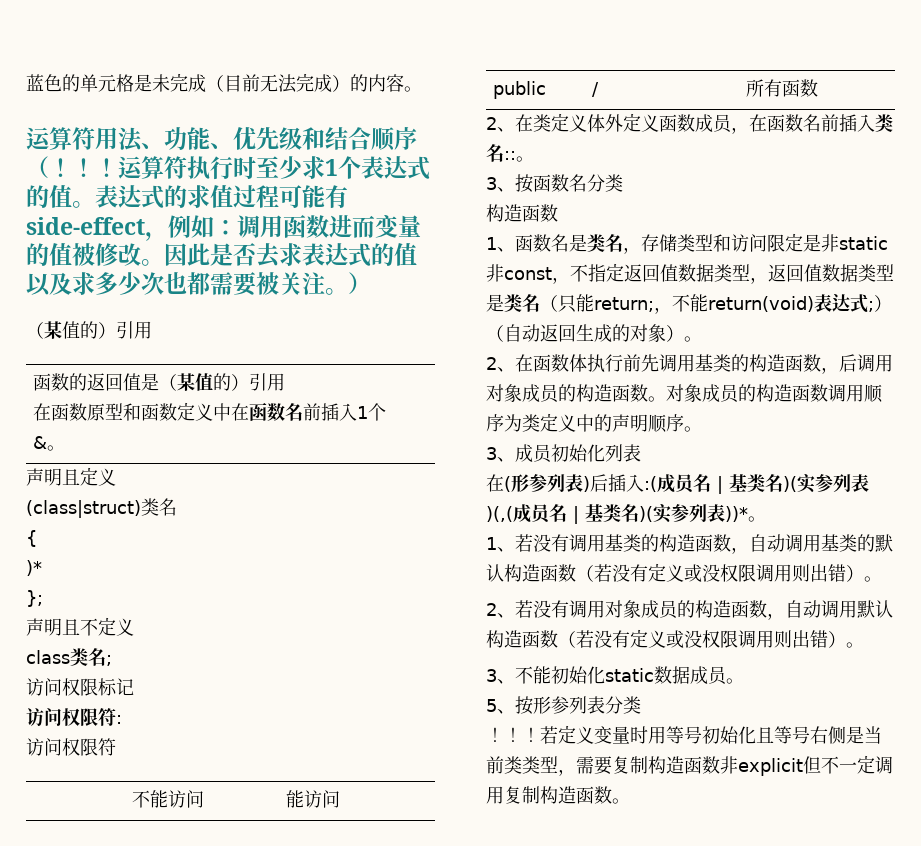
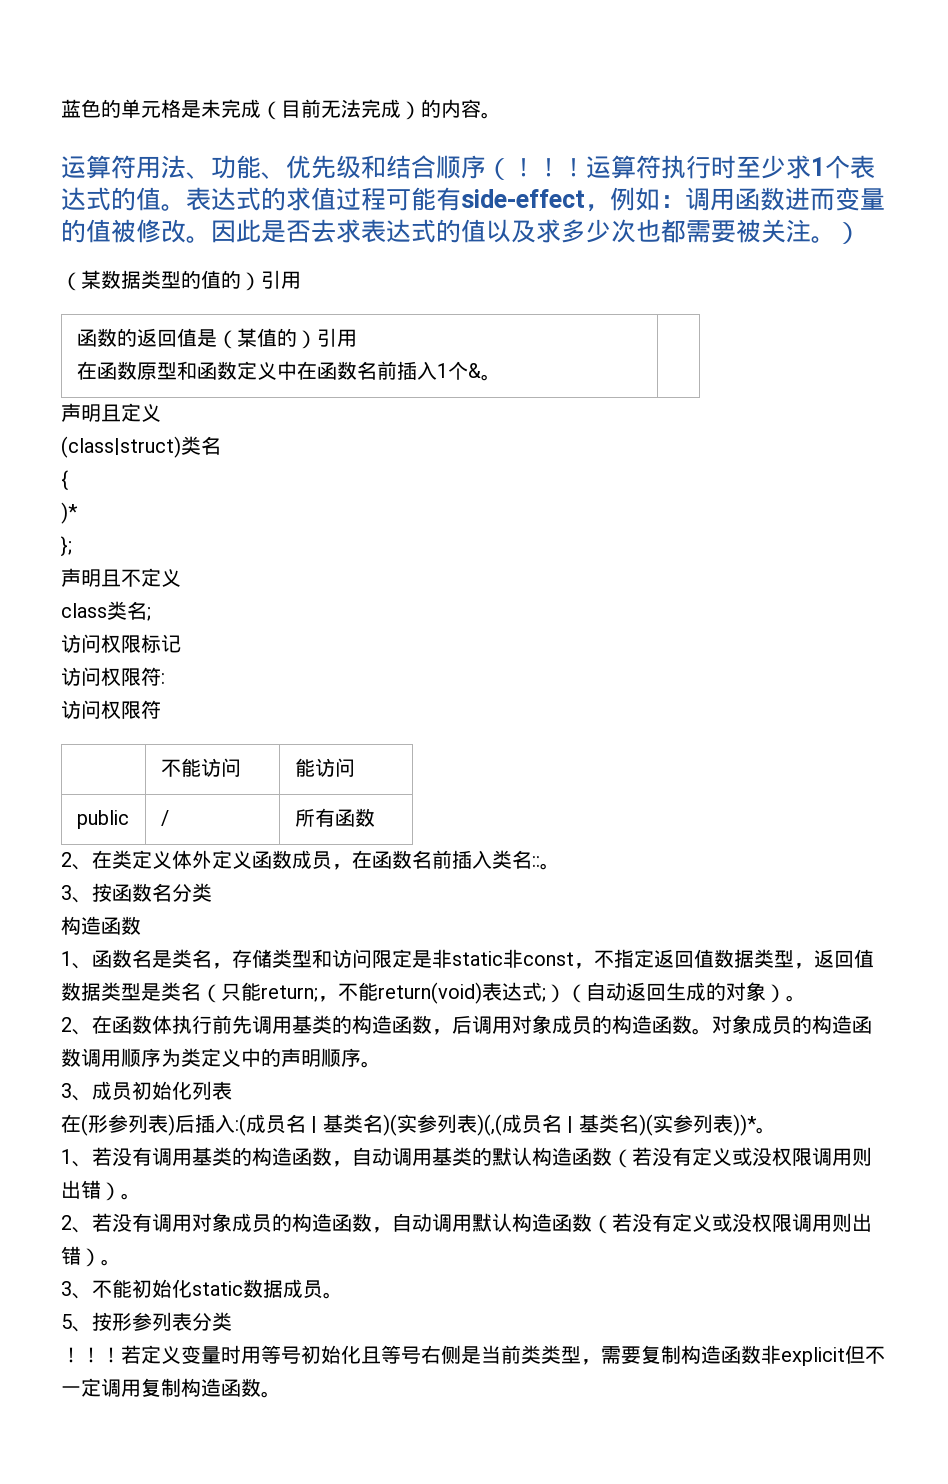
(62, 330) none -> [101,270,201,289] 数据类型的

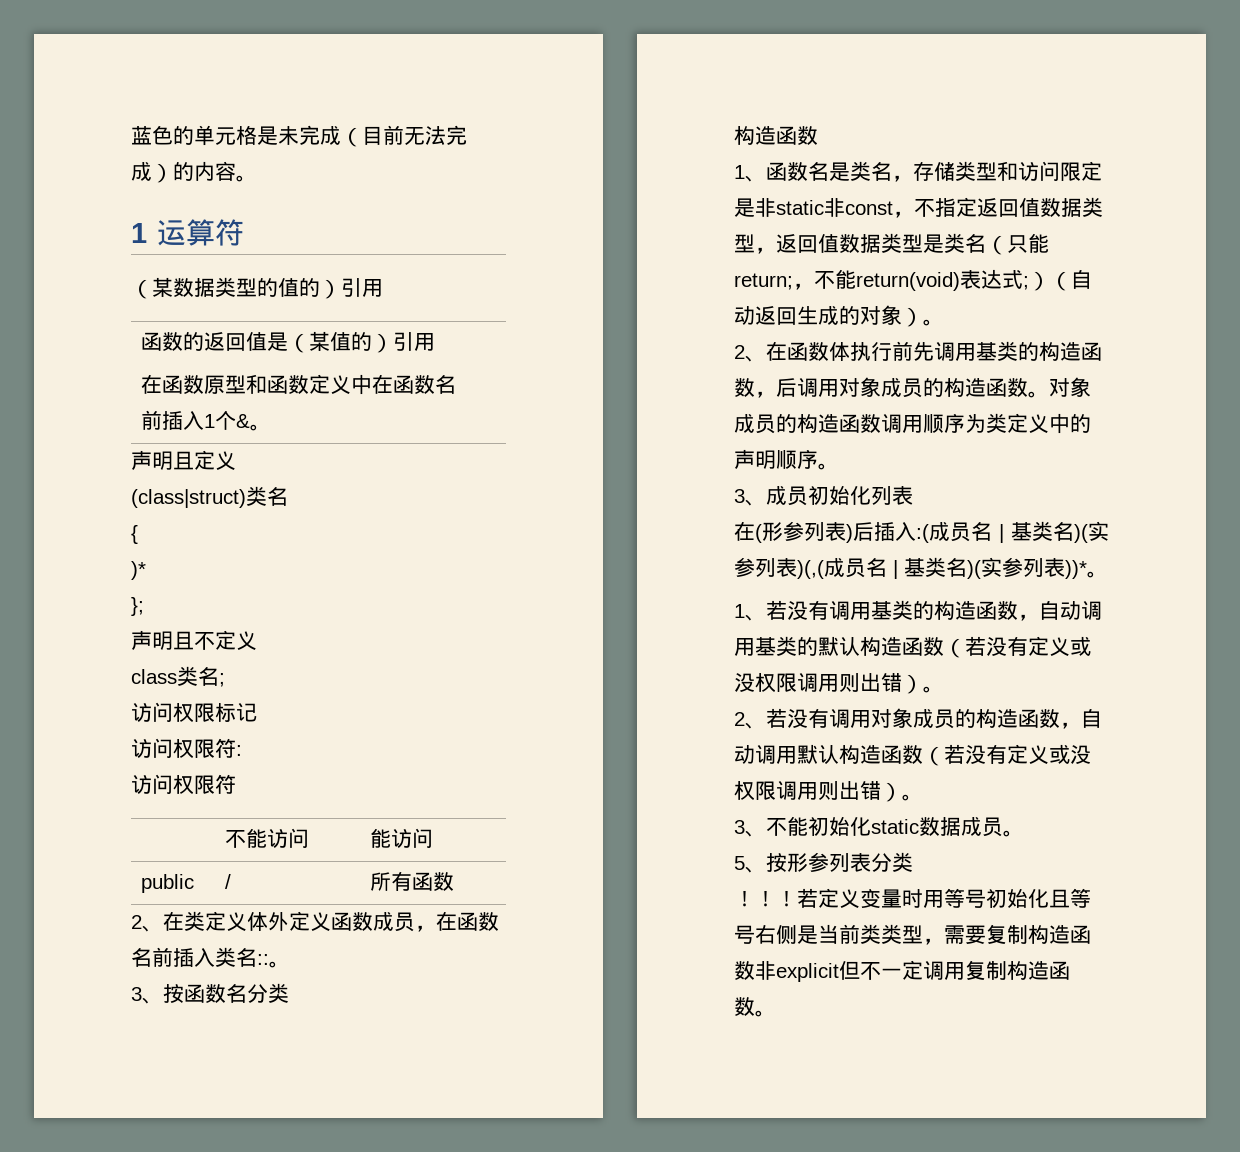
[61,155,875,180] [61,187,885,212] [61,219,861,244] 运算符用法、功能、优先级和结合顺序（！！！运算符执行时至少求1个表达式的值。表达式的求值过程可能有side-effect，例如：调用函数进而变量的值被修改。因此是否去求表达式的值以及求多少次也都需要被关注。） -> [131,219,245,246] 1运算符

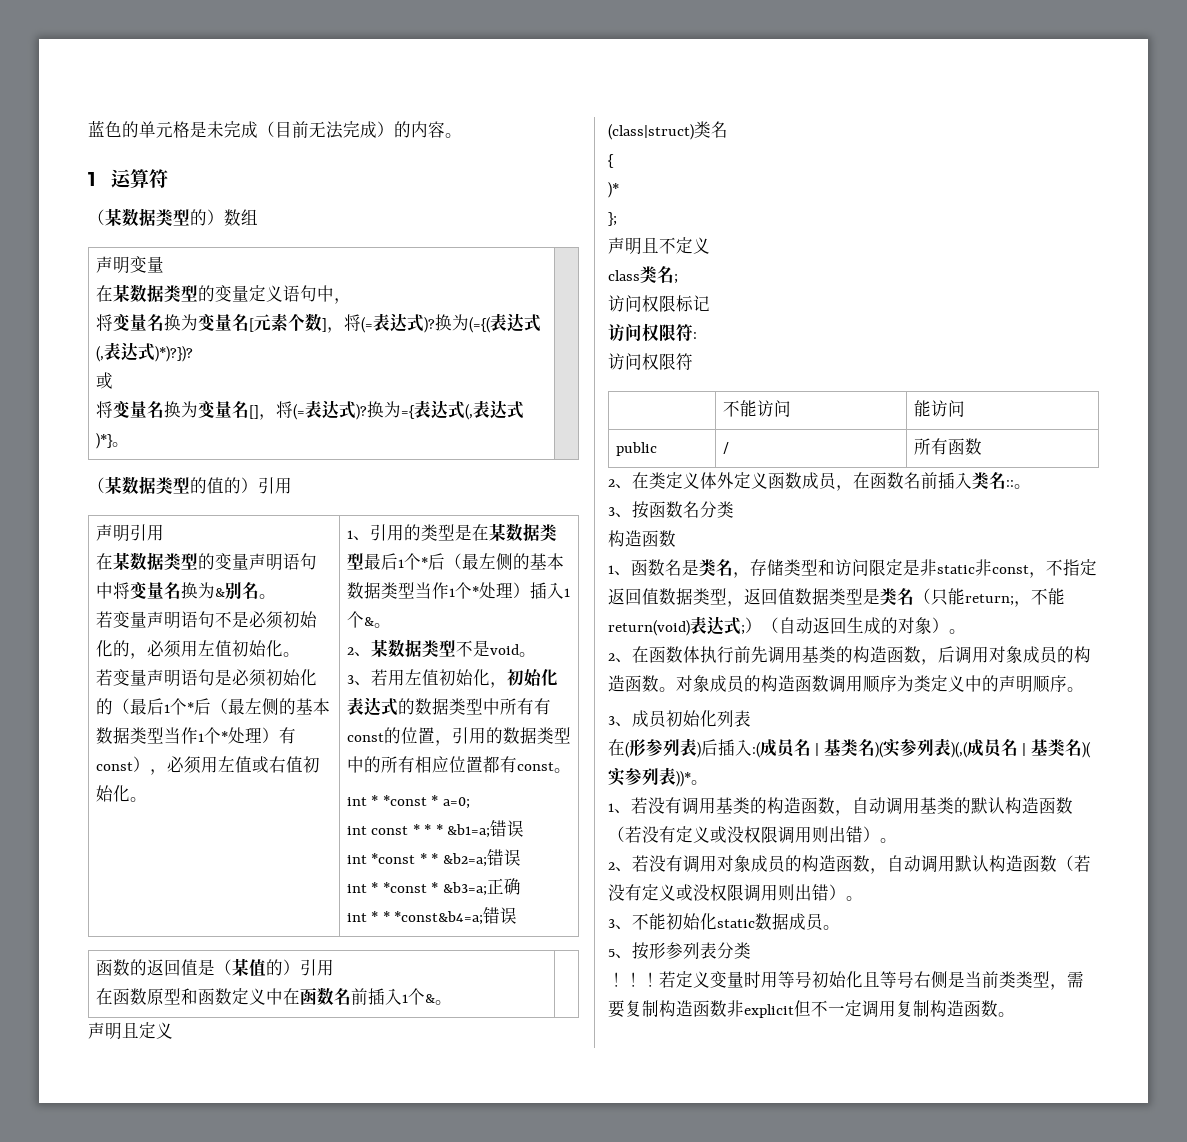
(245, 232) none -> [88,208,258,227] [95,256,164,274] [95,284,351,304] [95,313,541,333] [95,342,193,362] [95,372,113,389] [95,400,524,420] [95,433,129,449] // （某数据类型的）数组 // 声明变量 // 在某数据类型的变量定义语句中， // 将变量名换为变量名[元素个数]，将(=表达式)?换为(={(表达式(,表达式)*)?})? // 或 // 将变量名换为变量名[]，将(=表达式)?换为={表达式(,表达式)*}。 |
(383, 288) none -> [95,524,164,542] [95,552,317,571] [95,582,276,600] [95,611,317,629] [95,640,300,659] [95,669,317,687] [95,698,330,715] [95,727,296,744] [95,756,320,775] [95,785,147,802] [346,523,557,542] [346,553,564,570] [346,582,570,599] [346,611,391,628] [346,639,536,658] [346,669,558,688] [346,697,551,716] [346,727,571,746] [346,756,571,773] [346,795,470,809] [346,820,524,838] [346,849,521,867] [346,878,521,896] [346,907,518,925] // 声明引用 // 在某数据类型的变量声明语句中将变量名换为&别名。 // 若变量声明语句不是必须初始化的，必须用左值初始化。 // 若变量声明语句是必须初始化的（最后1个*后（最左侧的基本数据类型当作1个*处理）有const），必须用左值或右值初始化。 | 1、引用的类型是在某数据类型最后1个*后（最左侧的基本数据类型当作1个*处理）插入1个&。 // 2、某数据类型不是void。 // 3、若用左值初始化，初始化表达式的数据类型中所有有const的位置，引用的数据类型中的所有相应位置都有const。 // int * *const * a=0; // int const * * * &b1=a;错误 // int *const * * &b2=a;错误 // int * *const * &b3=a;正确 // int * * *const&b4=a;错误

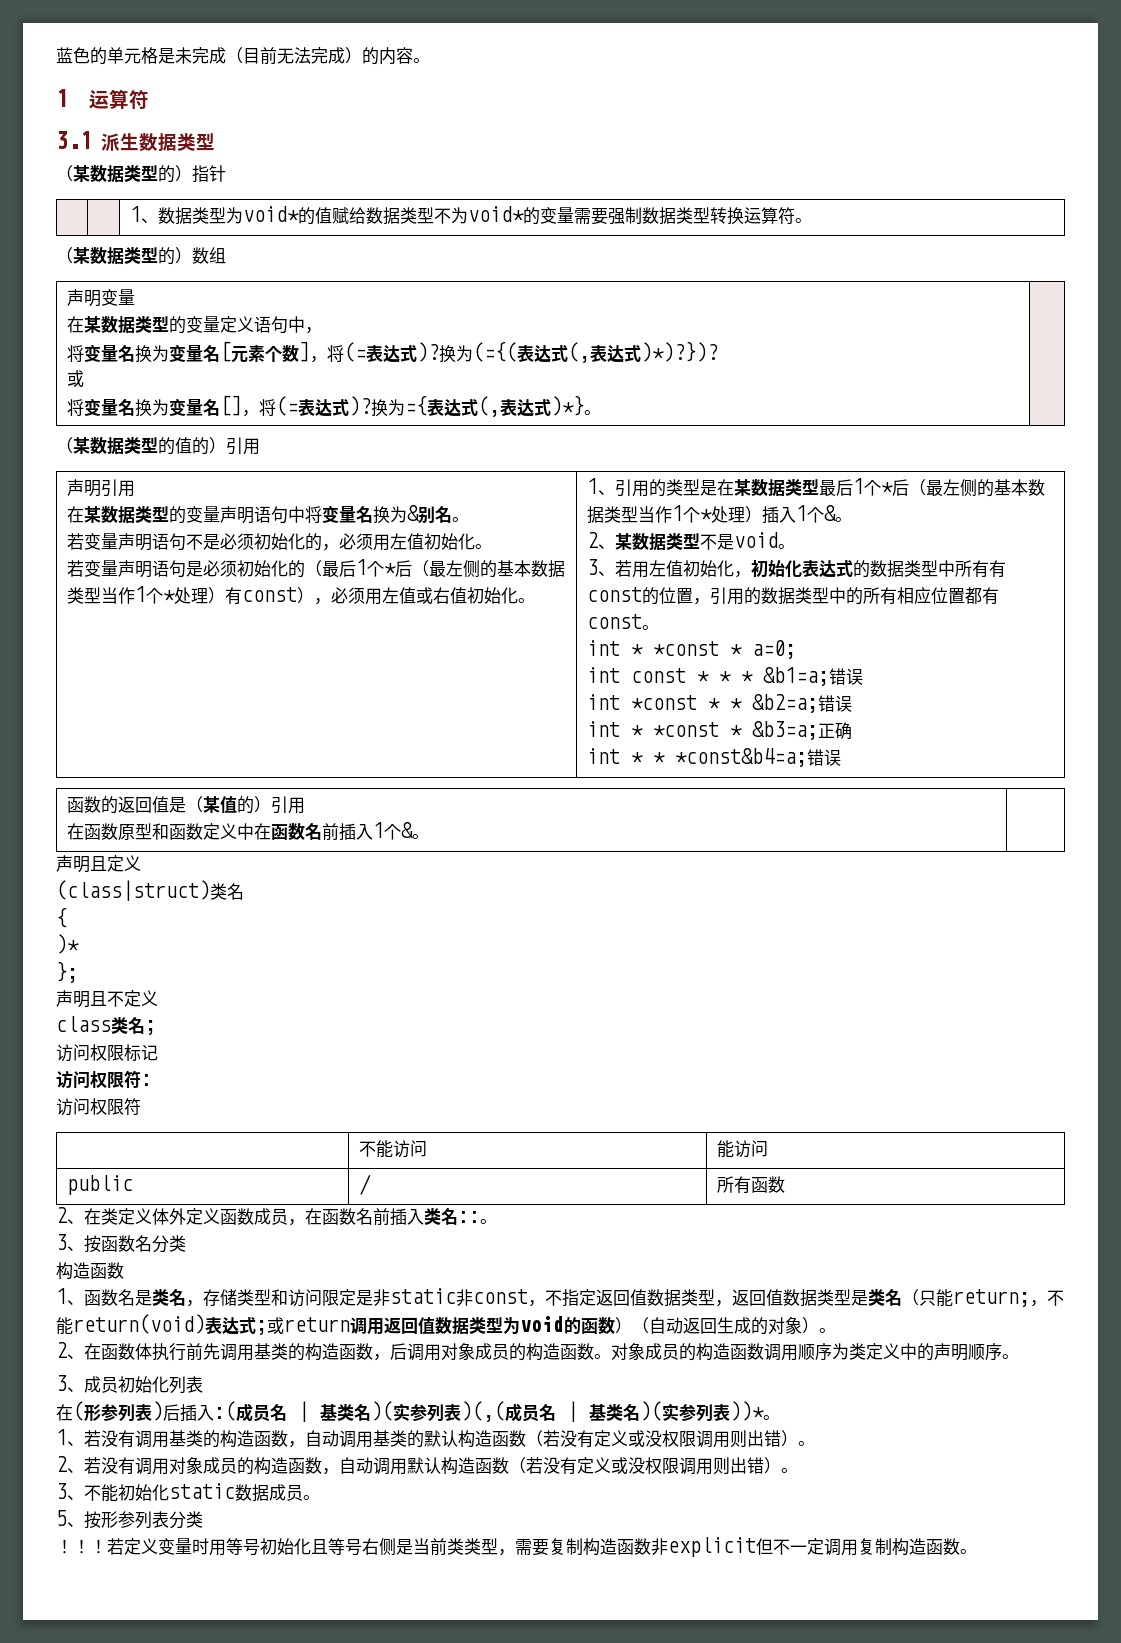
(169, 178) none -> [56,131,215,151] [56,165,226,183] [129,206,812,225] // 3.1派生数据类型 // （某数据类型的）指针 // | | 1、数据类型为void*的值赋给数据类型不为void*的变量需要强制数据类型转换运算符。
(745, 630) none -> [267,1316,615,1335] 或return调用返回值数据类型为void的函数

